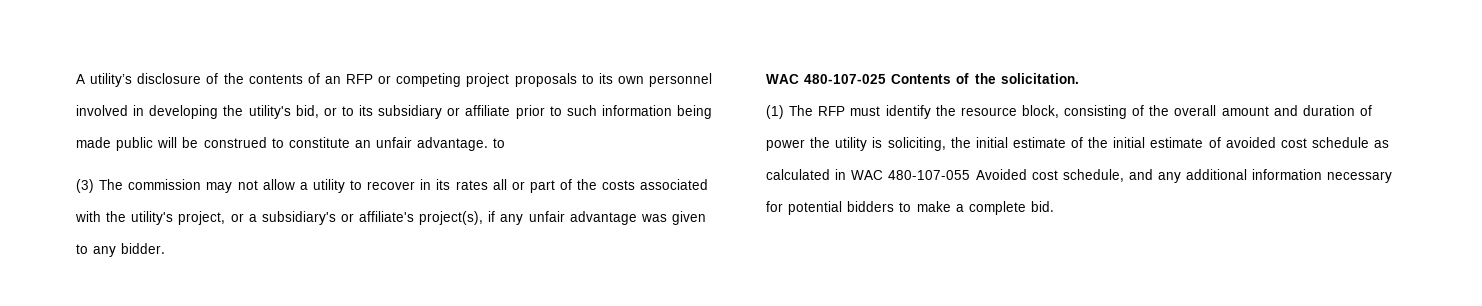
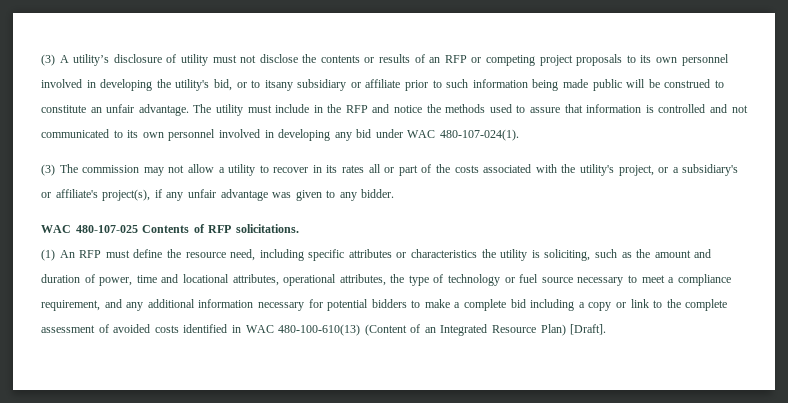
(76, 79) none -> [41,54,55,66] (3)
[223,73,303,84] the contents -> [180,54,411,66] utility must not disclose the contents or results
[359,105,374,116] its -> [264,80,293,91] itsany
[493,138,506,148] to -> [193,104,748,116] [41,129,520,141] The utility must include in the RFP and notice the methods used to assure that information is controlled and not communicated to its own personnel involved in developing any bid under WAC 480-107-024(1).
[974,73,1079,84] the solicitation. -> [208,224,299,233] RFP solicitations.
[789,105,814,116] The -> [59,250,75,258] An
[885,105,931,119] identify -> [133,249,163,258] define
[1021,105,1372,119] [766,137,1390,151] [766,169,1124,182] block, consisting of the overall amount and duration of power the utility is soliciting, the initial estimate of the initial estimate of avoided cost schedule as calculated in WAC 480-107-055 Avoided cost schedule, -> [230,249,712,261] [41,274,731,286] [41,300,100,311] need, including specific attributes or characteristics the utility is soliciting, such as the amount and duration of power, time and locational attributes, operational attributes, the type of technology or fuel source necessary to meet a compliance requirement,
[1030,201,1054,212] bid. -> [510,299,728,311] [41,324,607,336] bid including a copy or link to the complete assessment of avoided costs identified in WAC 480-100-610(13) (Content of an Integrated Resource Plan) [Draft].

